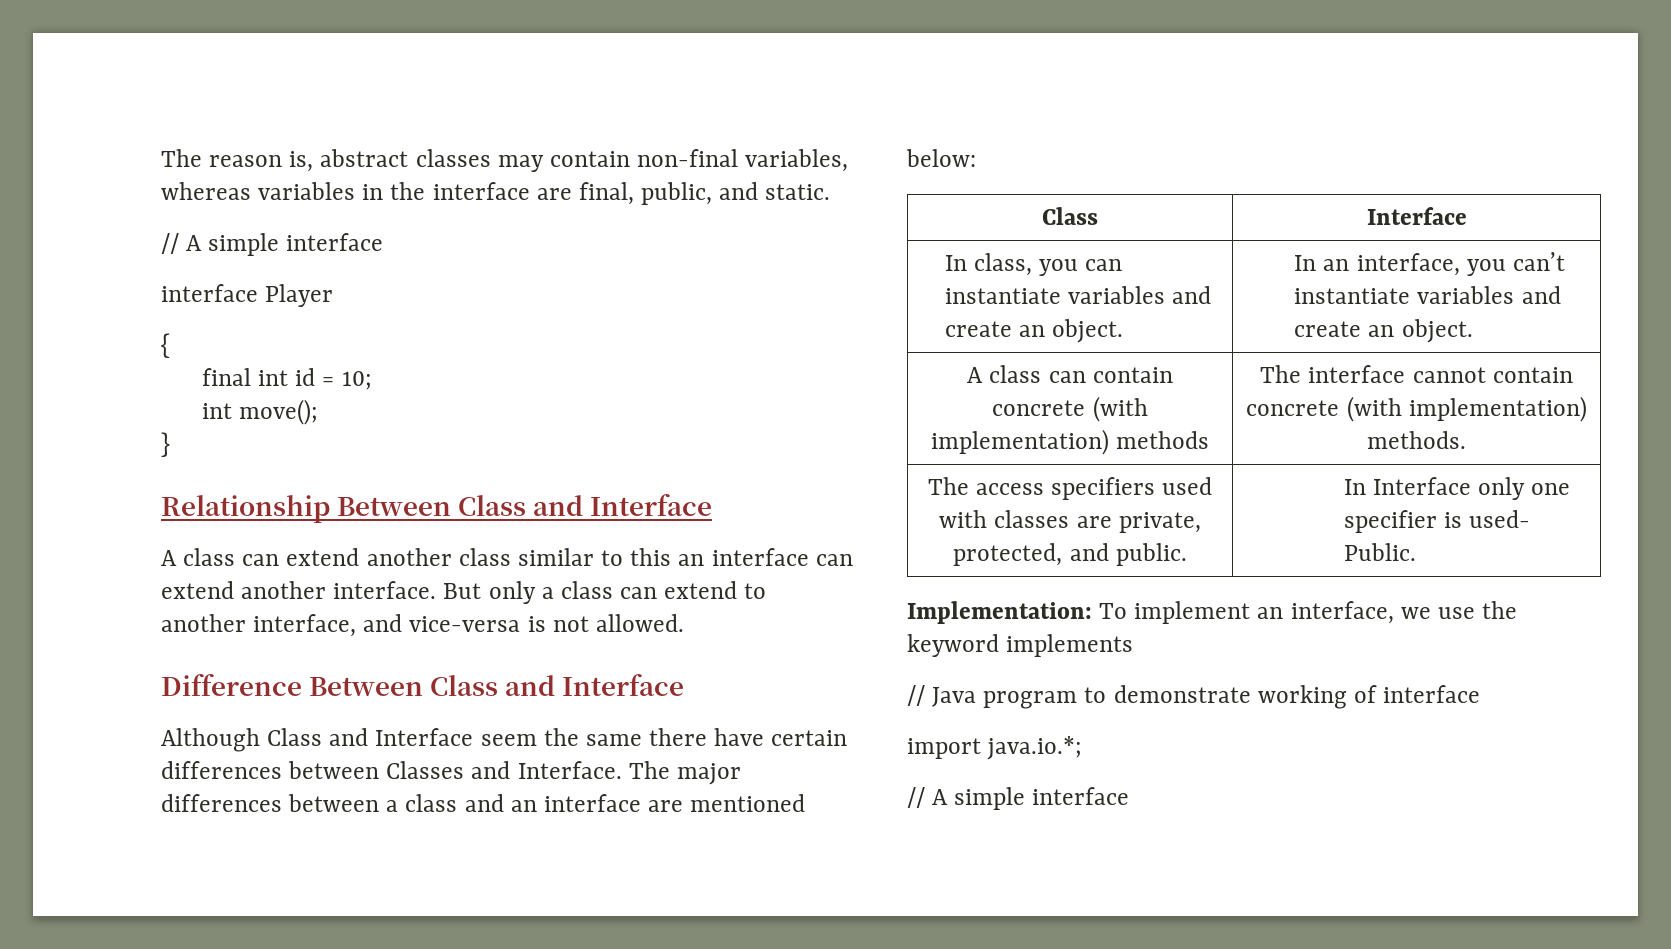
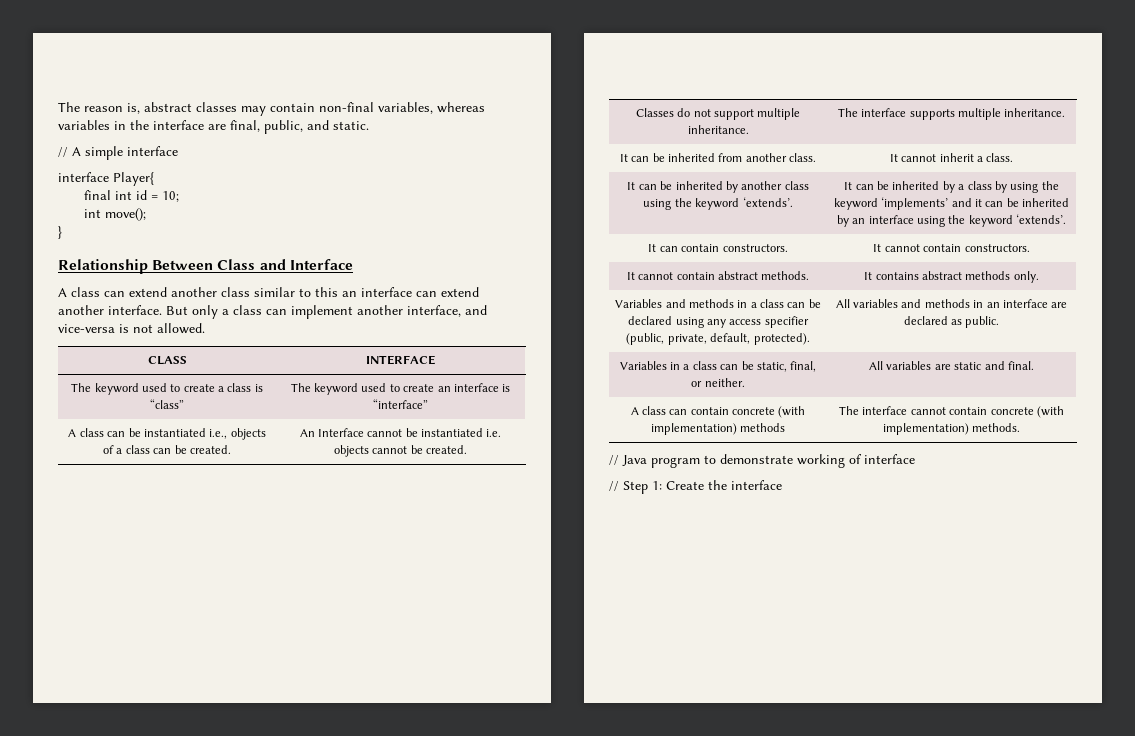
[265,284,334,307] [161,333,170,358] Player // { -> [113,172,154,186] Player{
[664,581,767,599] extend to -> [291,305,353,319] implement
[161,674,685,696] [161,728,848,752] [161,761,741,785] [161,794,806,812] [906,149,976,167] [1042,207,1098,225] [1366,207,1467,225] [944,253,1123,276] [944,286,1212,304] [944,319,1124,343] [1294,252,1565,276] [1294,286,1561,304] [1294,319,1473,343] // Difference Between Class and Interface // Although Class and Interface seem the same there have certain differences between Classes and Interface. The major differences between a class and an interface are mentioned below: // Class | Interface // In class, you can instantiate variables and create an object. | In an interface, you can’t instantiate variables and create an object. -> [147,356,187,365] [366,355,435,365] [71,383,263,395] [150,399,184,409] [290,383,511,395] [373,399,428,409] [68,428,266,440] [103,445,231,454] [299,428,502,437] [333,445,468,457] [635,108,801,120] [687,125,749,134] [837,108,1066,120] [619,153,817,162] [889,153,1014,162] [627,181,809,193] [643,197,793,210] [844,181,1059,193] [833,197,1070,210] [836,214,1067,227] [648,244,788,252] [873,244,1030,252] [626,271,810,280] [864,271,1039,283] [615,299,821,308] [628,316,809,328] [626,333,810,345] [835,299,1068,308] [903,316,1000,328] [619,361,817,372] [691,378,745,387] [869,361,1034,370] // CLASS | INTERFACE // The keyword used to create a class is “class” | The keyword used to create an interface is “interface” // A class can be instantiated i.e., objects of a class can be created. | An Interface cannot be instantiated i.e. objects cannot be created. // Classes do not support multiple inheritance. | The interface supports multiple inheritance. // It can be inherited from another class. | It cannot inherit a class. // It can be inherited by another class using the keyword ‘extends’. | It can be inherited by a class by using the keyword ‘implements’ and it can be inherited by an interface using the keyword ‘extends’. // It can contain constructors. | It cannot contain constructors. // It cannot contain abstract methods. | It contains abstract methods only. // Variables and methods in a class can be declared using any access specifier (public, private, default, protected). | All variables and methods in an interface are declared as public. // Variables in a class can be static, final, or neither. | All variables are static and final.
[927,477,1213,500] [939,510,1201,533] [953,543,1187,566] [1343,477,1570,500] [1343,510,1530,533] [1343,543,1416,561] [907,601,1518,624] [907,634,1134,657] // The access specifiers used with classes are private, protected, and public. | In Interface only one specifier is used- Public. // Implementation: To implement an interface, we use the keyword implements -> (1021, 427) none
[907,736,1083,760] [907,787,1026,810] // import java.io.*; // // A simple -> [609,480,727,494] // // Step 1: Create the

